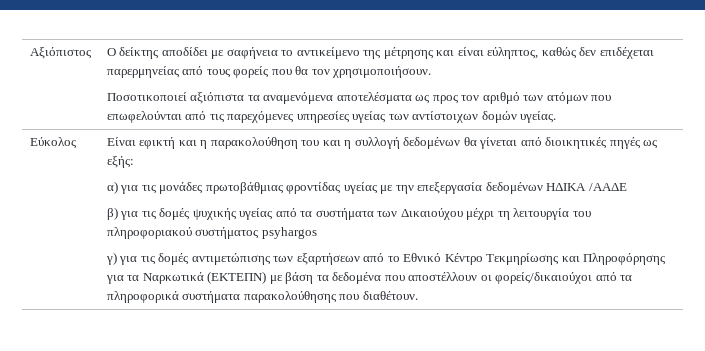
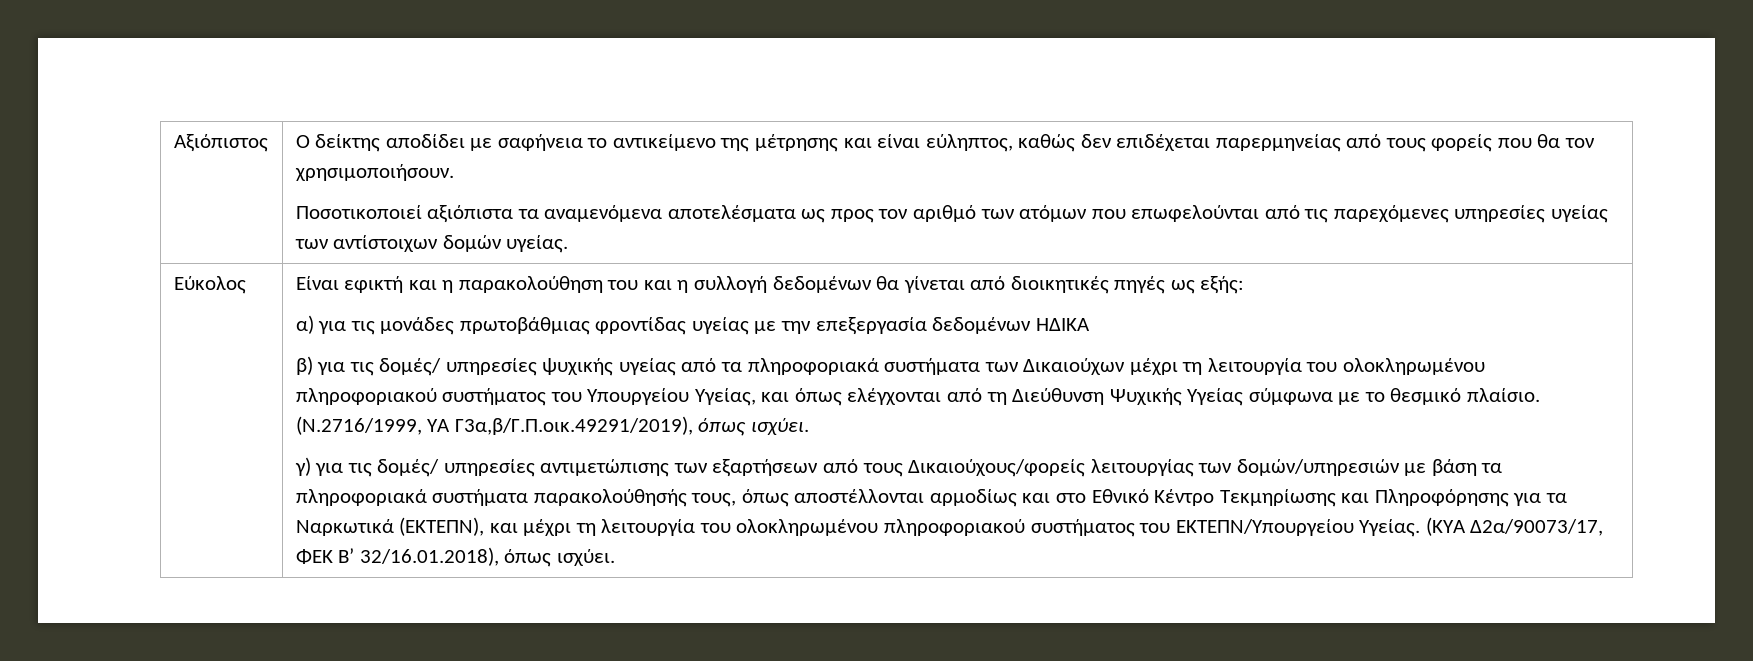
[588,183,627,191] /ΑΑΔΕ -> (1090, 324) none
[159,208,191,220] δομές -> [379,358,537,376] δομές/ υπηρεσίες
(313, 214) none -> [747,358,879,375] πληροφοριακά
[400,208,591,220] [106,227,317,239] Δικαιούχου μέχρι τη λειτουργία του πληροφοριακού συστήματος psyhargos -> [1023,358,1485,375] [295,388,1540,406] [295,416,809,436] Δικαιούχων μέχρι τη λειτουργία του ολοκληρωμένου πληροφοριακού συστήματος του Υπουργείου Υγείας, και όπως ελέγχονται από τη Διεύθυνση Ψυχικής Υγείας σύμφωνα με το θεσμικό πλαίσιο. (Ν.2716/1999, ΥΑ Γ3α,β/Γ.Π.οικ.49291/2019), όπως ισχύει.
[158,253,190,265] δομές -> [377,459,535,477] δομές/ υπηρεσίες
[387,256,400,262] το -> [862,459,1503,477] [295,489,1086,507] τους Δικαιούχους/φορείς λειτουργίας των δομών/υπηρεσιών με βάση τα πληροφοριακά συστήματα παρακολούθησής τους, όπως αποστέλλονται αρμοδίως και στο
[207,271,633,284] [106,291,418,303] (ΕΚΤΕΠΝ) με βάση τα δεδομένα που αποστέλλουν οι φορείς/δικαιούχοι από τα πληροφορικά συστήματα παρακολούθησης που διαθέτουν. -> [399,517,1604,537] [295,547,615,567] (ΕΚΤΕΠΝ), και μέχρι τη λειτουργία του ολοκληρωμένου πληροφοριακού συστήματος του ΕΚΤΕΠΝ/Υπουργείου Υγείας. (ΚΥΑ Δ2α/90073/17, ΦΕΚ Β’ 32/16.01.2018), όπως ισχύει.

